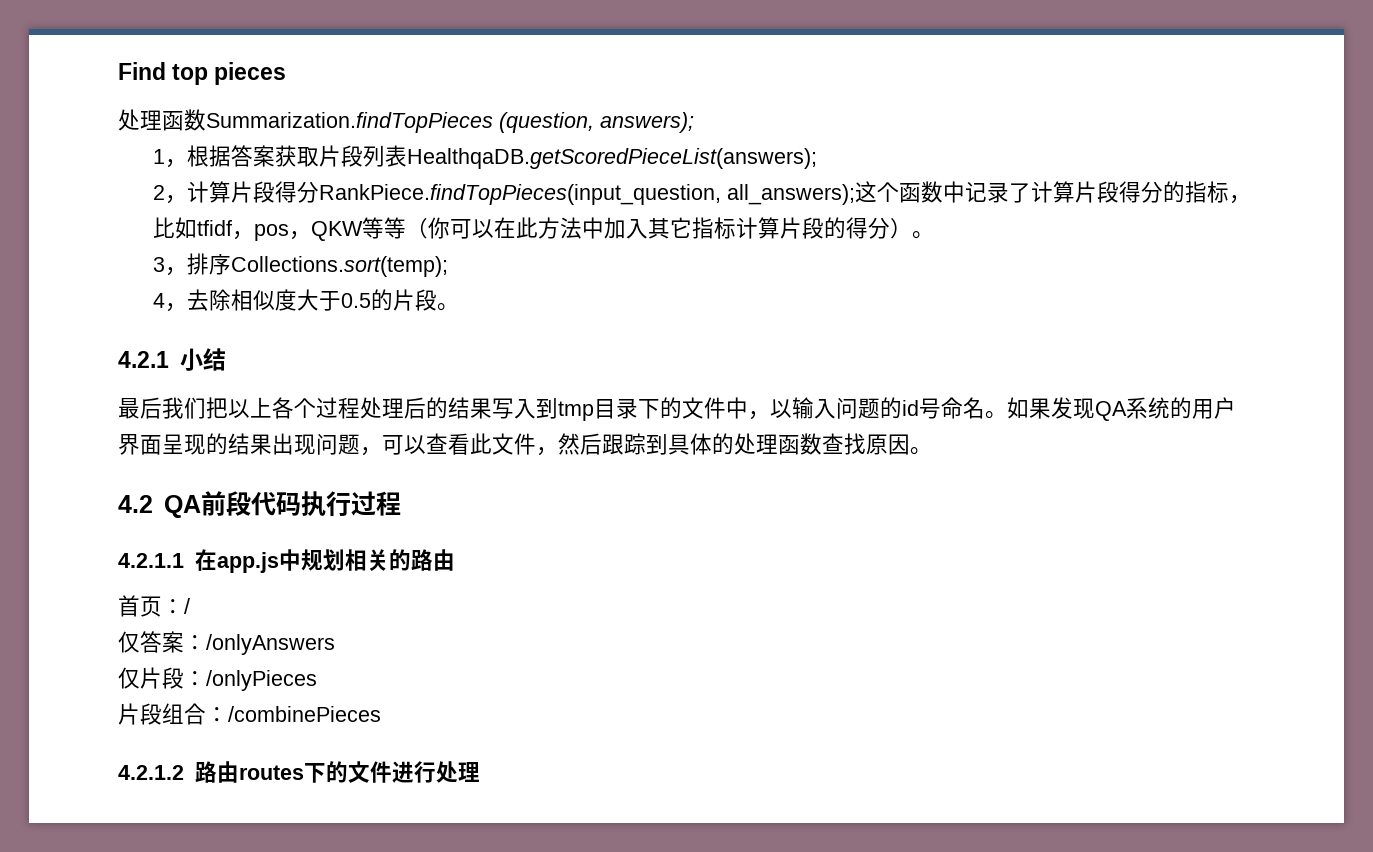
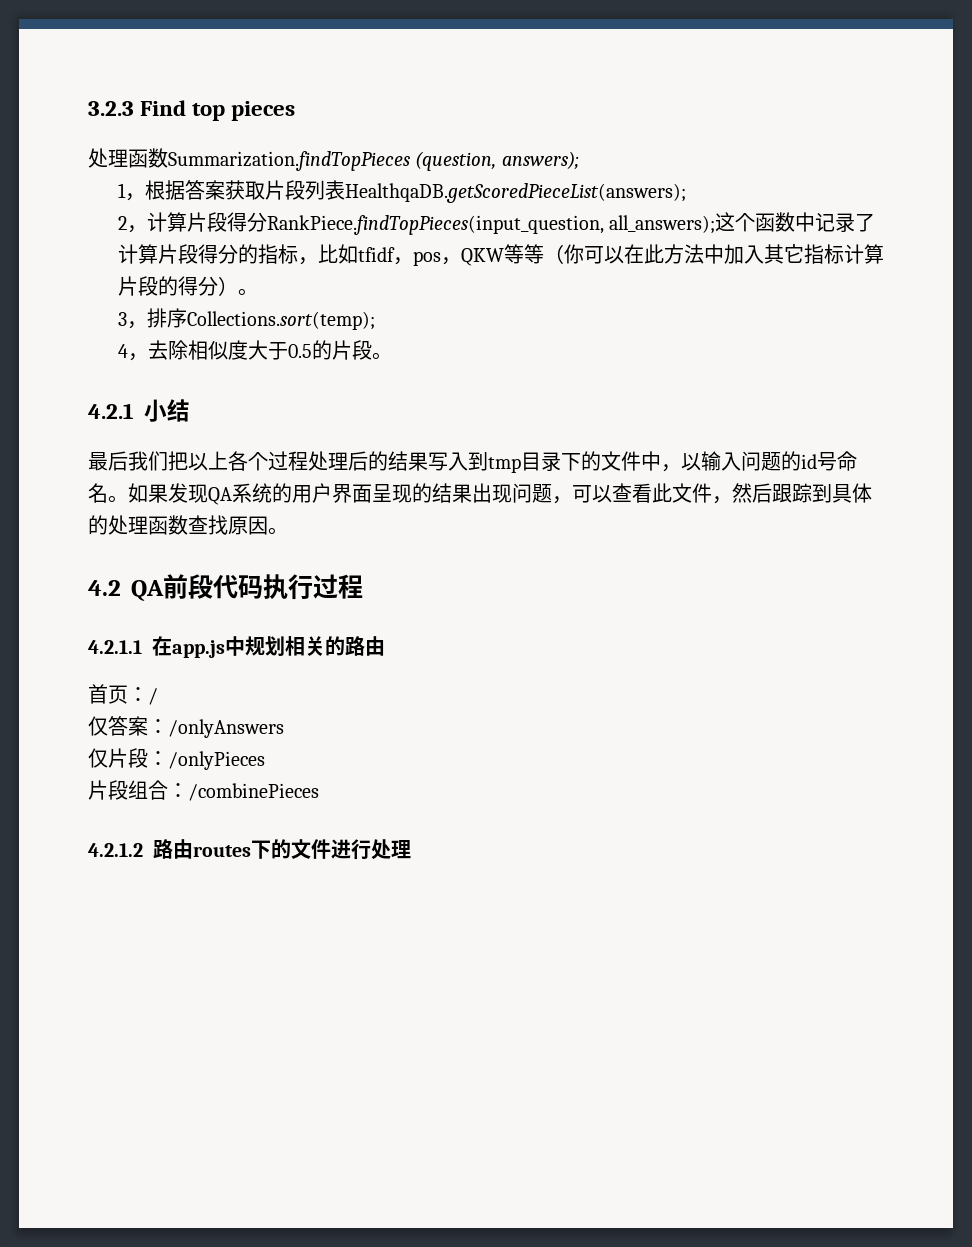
(118, 71) none -> [88,101,134,116] 3.2.3

